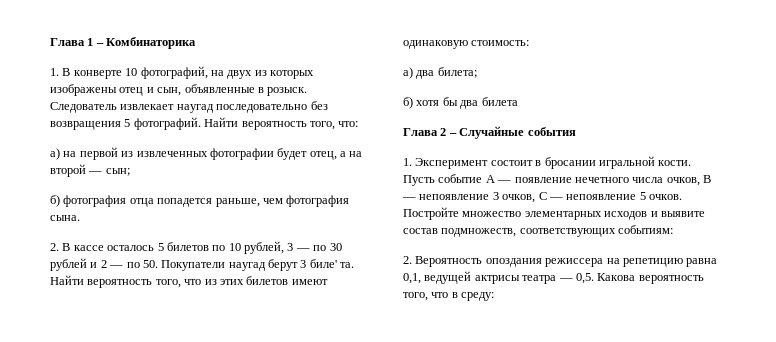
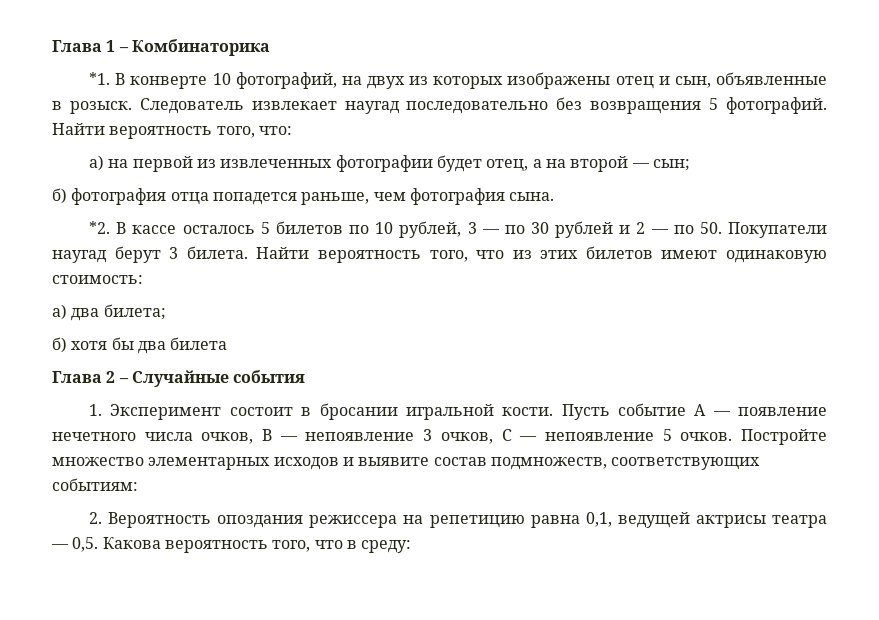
[50,68,59,76] 1. -> [89,72,111,85] *1.
[50,243,59,251] 2. -> [89,221,111,234] *2.
[309,259,355,268] биле' та. -> [186,246,248,259] билета.

